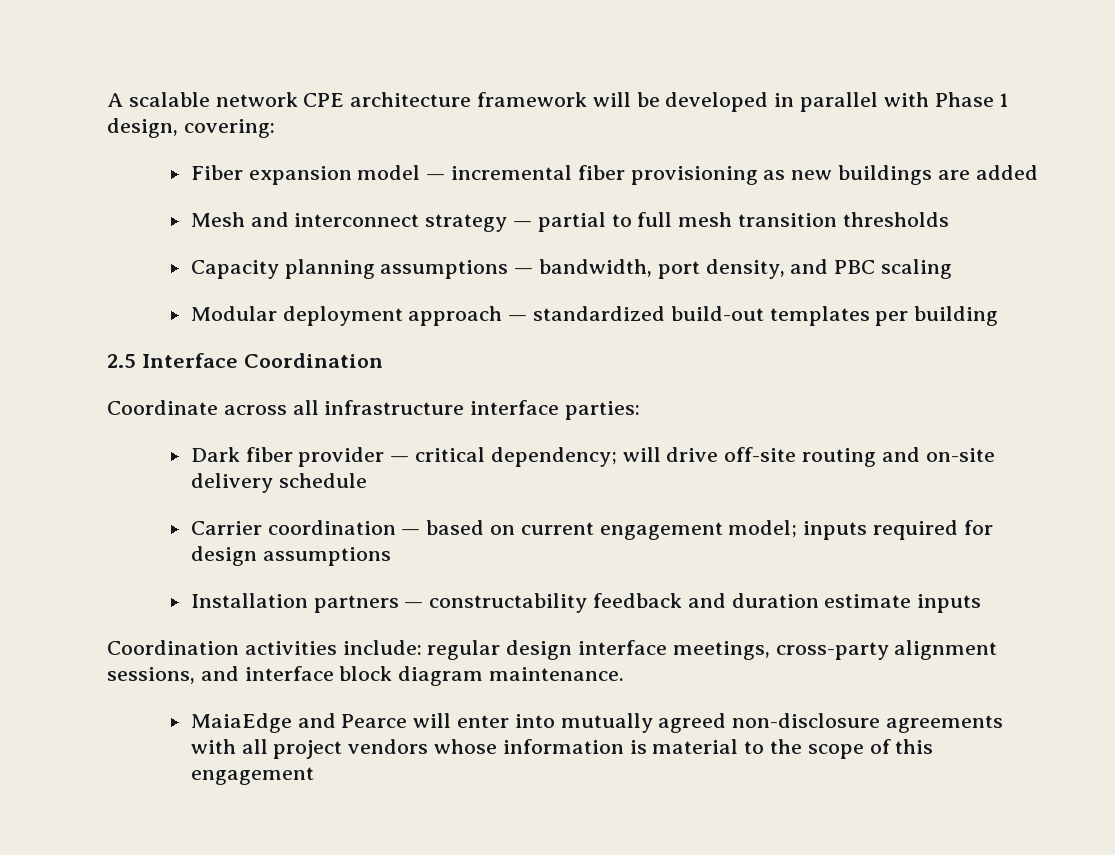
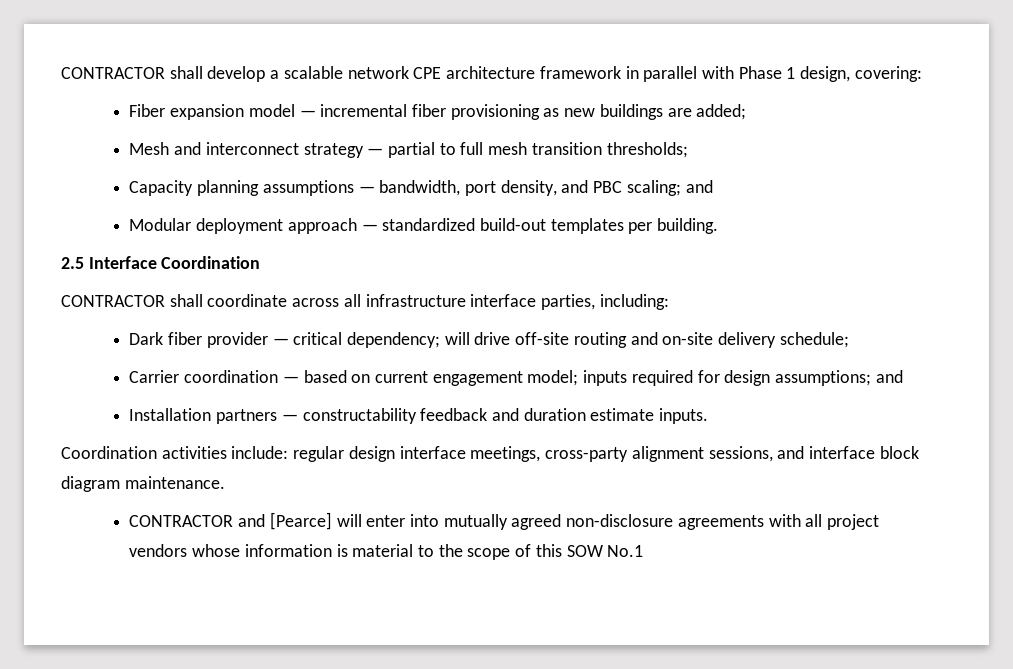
[107,93,123,107] A -> [61,66,280,82] CONTRACTOR shall develop a
[592,92,769,112] will be developed -> (621, 72) none
[975,165,1038,180] added -> [696,104,747,120] added;
[842,212,949,227] thresholds -> [606,142,688,158] thresholds;
[881,259,953,279] scaling -> [626,180,713,196] scaling; and
[914,306,999,326] building -> [657,218,719,234] building.
[107,400,218,415] Coordinate -> [61,294,288,307] CONTRACTOR shall coordinate
[565,401,641,420] parties: -> [541,294,669,310] parties, including:
[278,473,367,488] schedule -> [779,332,849,348] schedule;
[262,547,391,566] assumptions -> [775,370,903,386] assumptions; and
[917,594,982,613] inputs -> [659,408,709,424] inputs.
[190,713,408,733] MaiaEdge and Pearce -> [129,512,332,530] CONTRACTOR and [Pearce]
[190,767,314,785] engagement -> [566,545,644,557] SOW No.1

